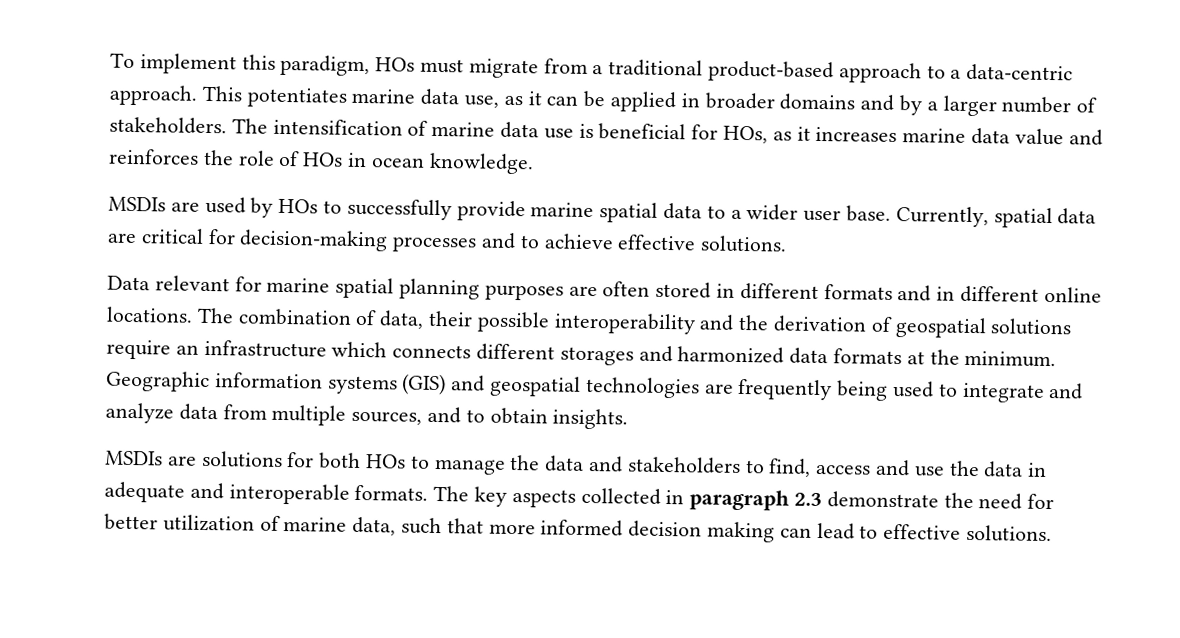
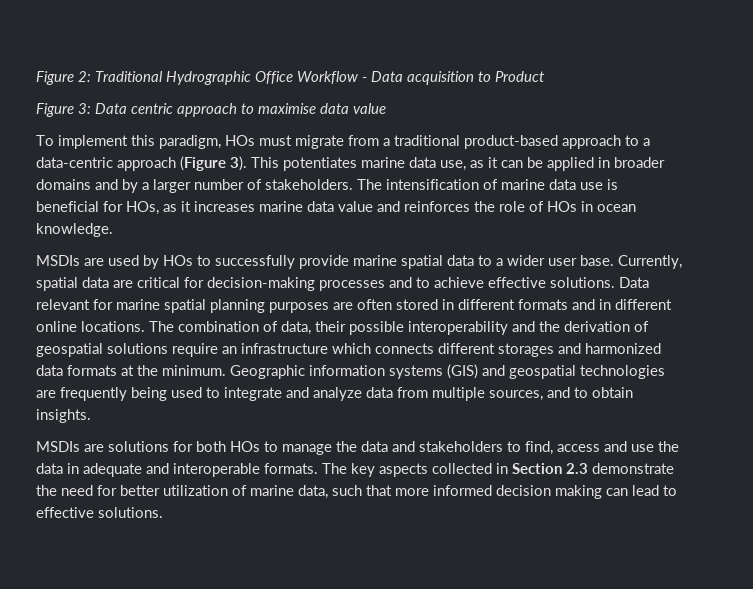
(110, 60) none -> [36,71,545,85] [36,103,386,117] Figure 2: Traditional Hydrographic Office Workflow - Data acquisition to Product // Figure 3: Data centric approach to maximise data value //
[109,84,198,106] approach. -> [117,156,247,171] approach (Figure 3).
(788, 244) // -> (615, 282) none
[689,489,791,511] paragraph -> [512,463,562,474] Section

